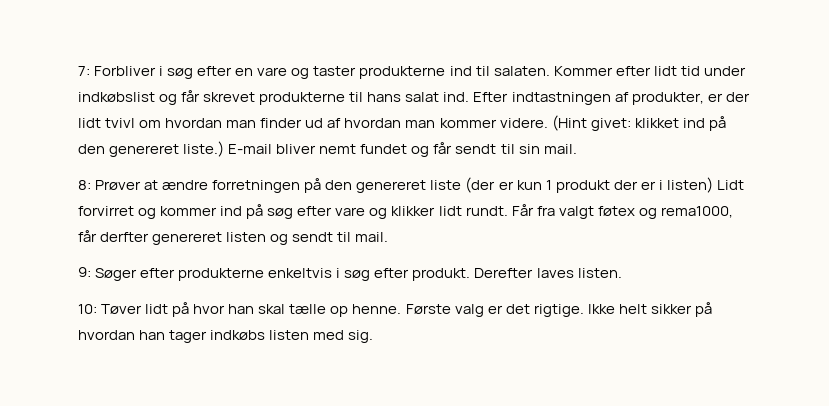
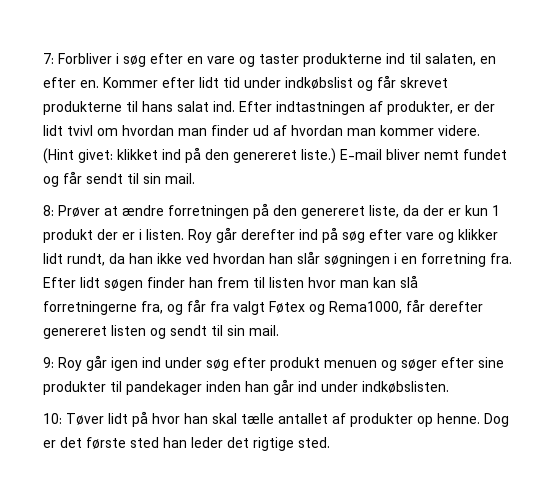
[493,66,550,76] salaten. -> [425,53,496,66] [43,77,99,88] salaten, en efter en.
[430,177,496,193] liste (der -> [369,205,444,218] liste, da der
[666,177,744,193] [78,206,218,219] listen) Lidt forvirret og kommer -> [146,227,295,243] listen. Roy går derefter
[465,204,733,219] [78,230,150,242] rundt. Får fra valgt føtex og rema1000, får derfter -> [67,251,512,267] [43,275,418,291] [43,299,483,315] rundt, da han ikke ved hvordan han slår søgningen i en forretning fra. Efter lidt søgen finder han frem til listen hvor man kan slå forretningerne fra, og får fra valgt Føtex og Rema1000, får derefter
(352, 237) none -> [227,325,245,336] sin
[95,268,622,281] Søger efter produkterne enkeltvis i søg efter produkt. Derefter laves listen. -> [58,355,504,371] [43,379,449,395] Roy går igen ind under søg efter produkt menuen og søger efter sine produkter til pandekager inden han går ind under indkøbslisten.
[330,302,712,317] [78,330,374,343] op henne. Første valg er det rigtige. Ikke helt sikker på hvordan han tager indkøbs listen med sig. -> [278,413,509,427] [43,437,330,451] antallet af produkter op henne. Dog er det første sted han leder det rigtige sted.

